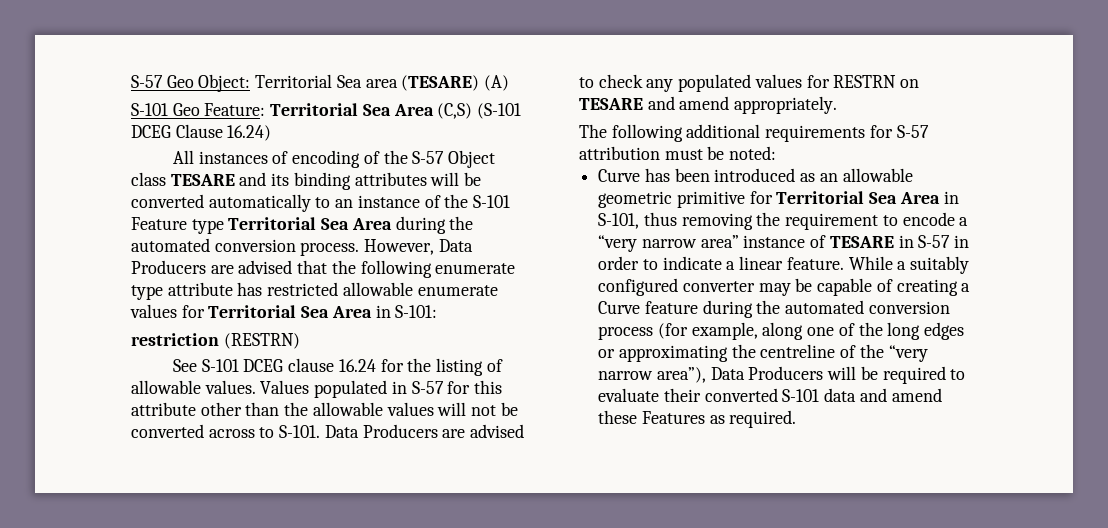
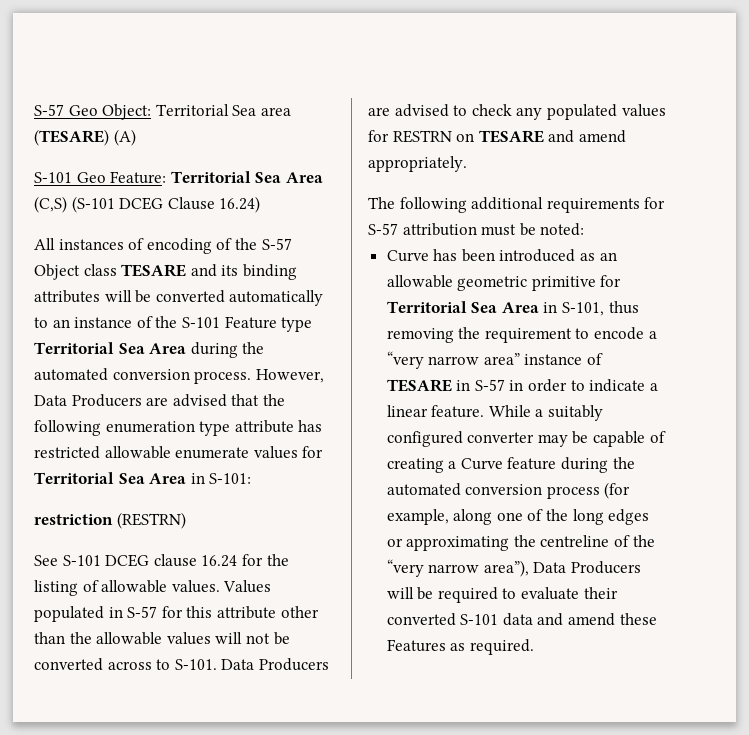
[435,263,516,274] enumerate -> [105,421,195,433] enumeration

